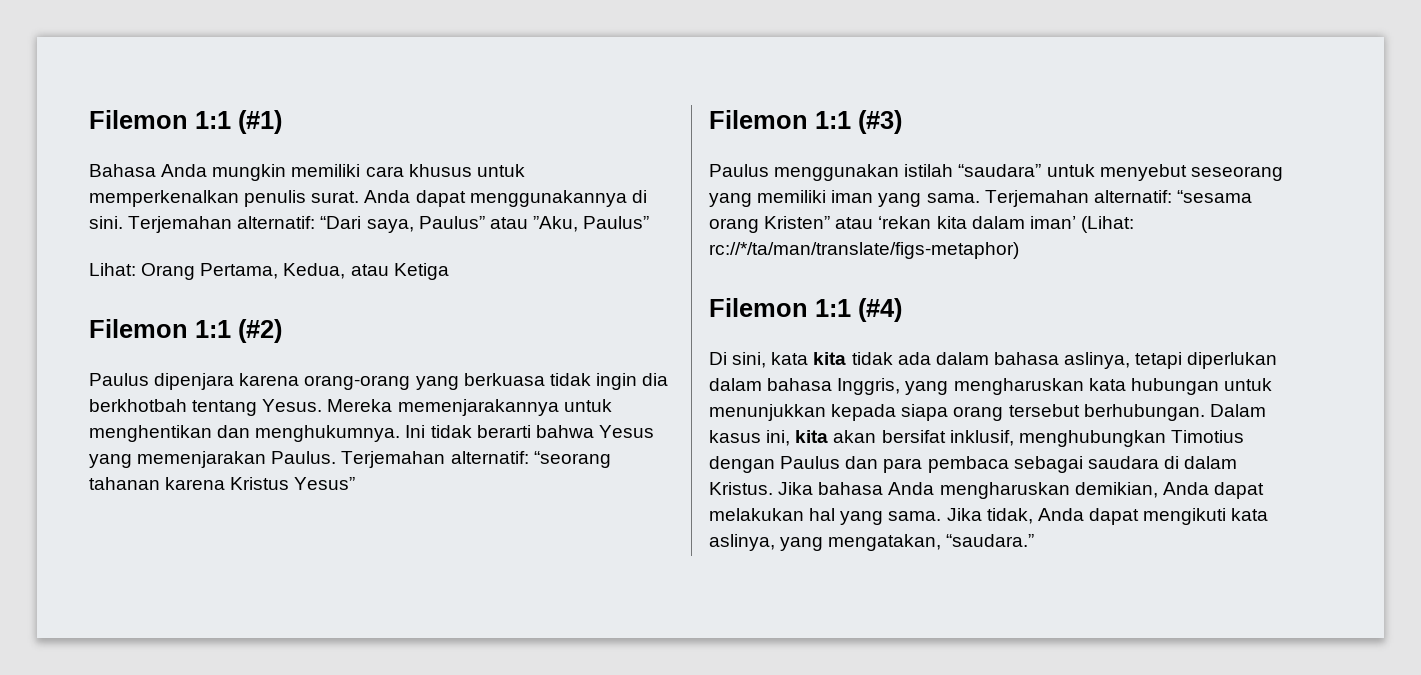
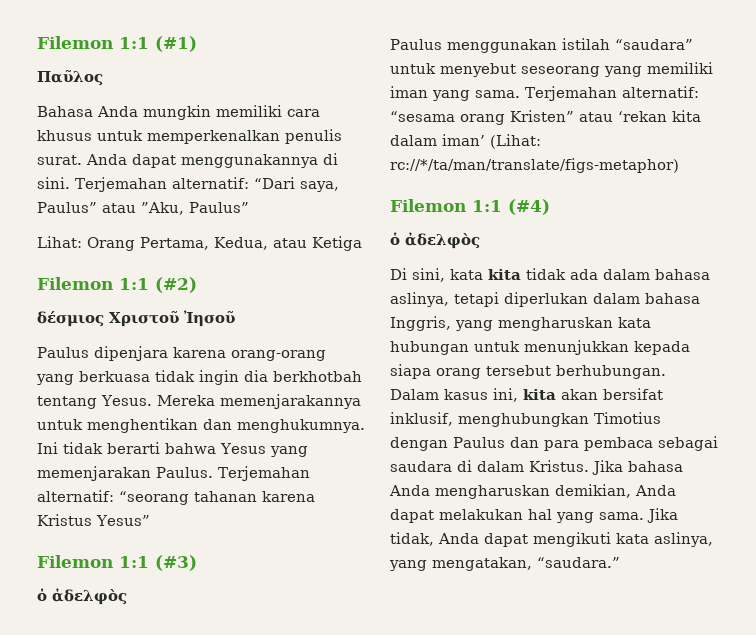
(282, 122) none -> [37,70,103,86] // Παῦλος
(282, 331) none -> [37,310,235,327] // δέσμιος Χριστοῦ Ἰησοῦ
(902, 122) none -> [37,588,127,605] // ὁ ἀδελφὸς
(902, 310) none -> [390,232,480,249] // ὁ ἀδελφὸς

